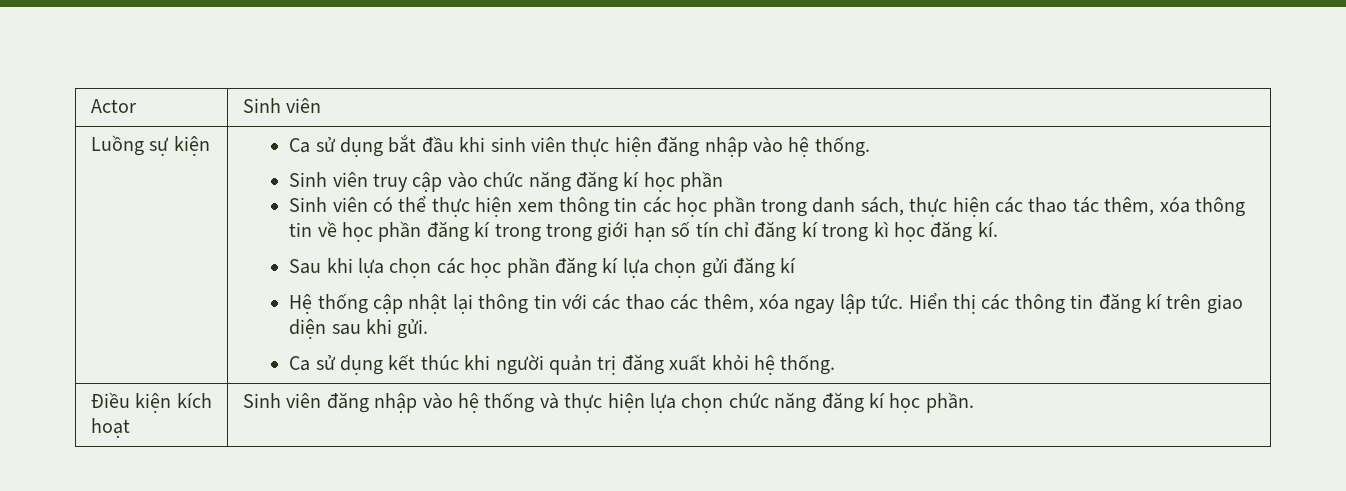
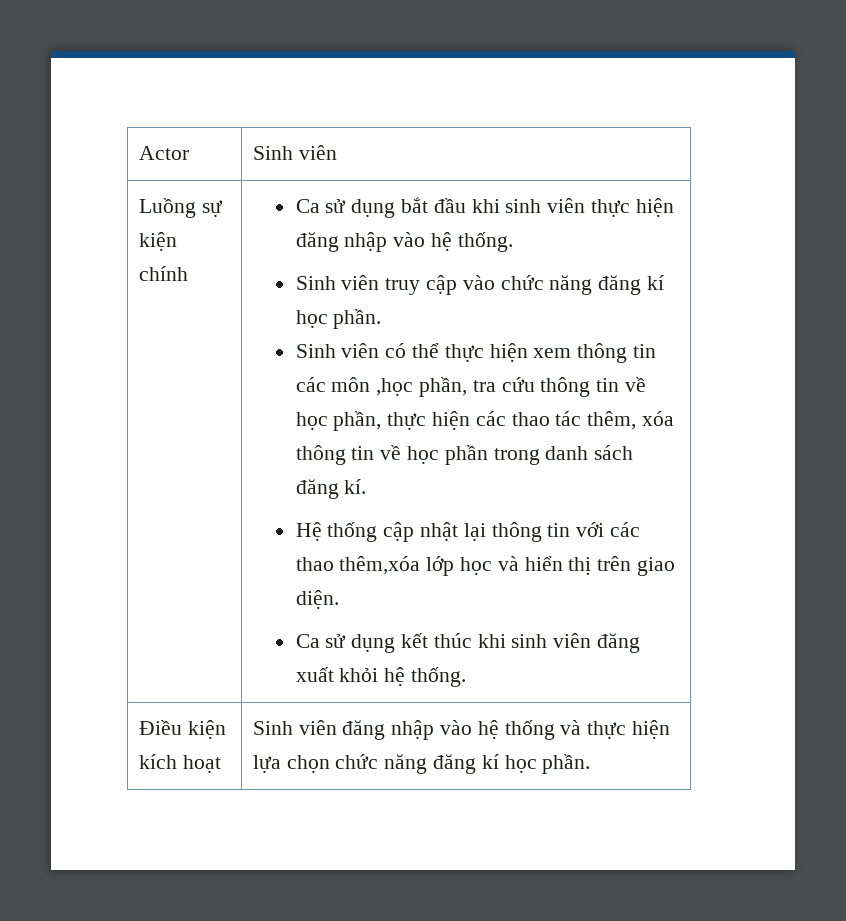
(210, 146) none -> [138,266,188,281] chính
[680,171,724,192] phần -> [333,309,382,329] phần.
[676,196,904,217] học phần trong danh sách, -> [331,377,647,397] [295,411,382,431] môn ,học phần, tra cứu thông tin về học phần,
[426,221,998,242] [289,257,797,278] đăng kí trong trong giới hạn số tín chỉ đăng kí trong kì học đăng kí. // Sau khi lựa chọn các học phần đăng kí lựa chọn gửi đăng kí -> [493,445,634,465] [295,479,367,499] trong danh sách đăng kí.
[670,293,1243,314] [289,318,429,339] các thêm, xóa ngay lập tức. Hiển thị các thông tin đăng kí trên giao diện sau khi gửi. -> [339,556,676,576] [295,590,339,609] thêm,xóa lớp học và hiển thị trên giao diện.
[495,354,617,375] người quản trị -> [511,633,592,648] sinh viên

